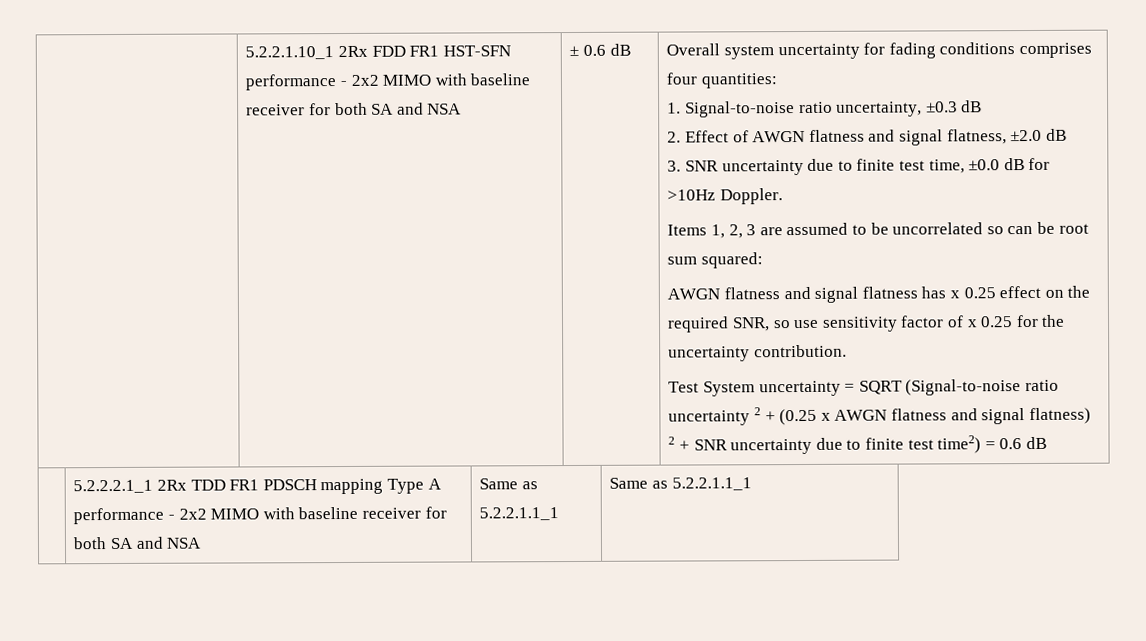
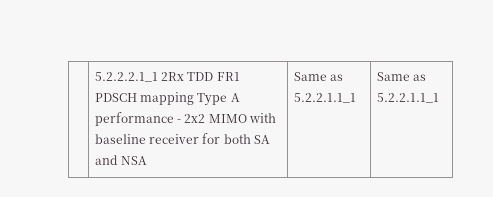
[245,45,511,60] [245,73,531,91] [246,102,463,116] [569,43,631,57] [666,42,1092,60] [666,72,778,89] [667,100,983,118] [667,128,1067,146] [667,157,1051,176] [667,188,784,205] [667,221,1089,239] [667,252,764,269] [667,285,1091,303] [667,314,1066,333] [668,344,848,362] [668,379,1059,397] [668,407,1091,426] [668,435,1047,455] | 5.2.2.1.10_1 2Rx FDD FR1 HST-SFN performance - 2x2 MIMO with baseline receiver for both SA and NSA | ± 0.6 dB | Overall system uncertainty for fading conditions comprises four quantities: // 1. Signal-to-noise ratio uncertainty, ±0.3 dB // 2. Effect of AWGN flatness and signal flatness, ±2.0 dB // 3. SNR uncertainty due to finite test time, ±0.0 dB for >10Hz Doppler. // Items 1, 2, 3 are assumed to be uncorrelated so can be root sum squared: // AWGN flatness and signal flatness has x 0.25 effect on the required SNR, so use sensitivity factor of x 0.25 for the uncertainty contribution. // Test System uncertainty = SQRT (Signal-to-noise ratio uncertainty 2 + (0.25 x AWGN flatness and signal flatness) 2 + SNR uncertainty due to finite test time2) = 0.6 dB // -> (94, 77) none

